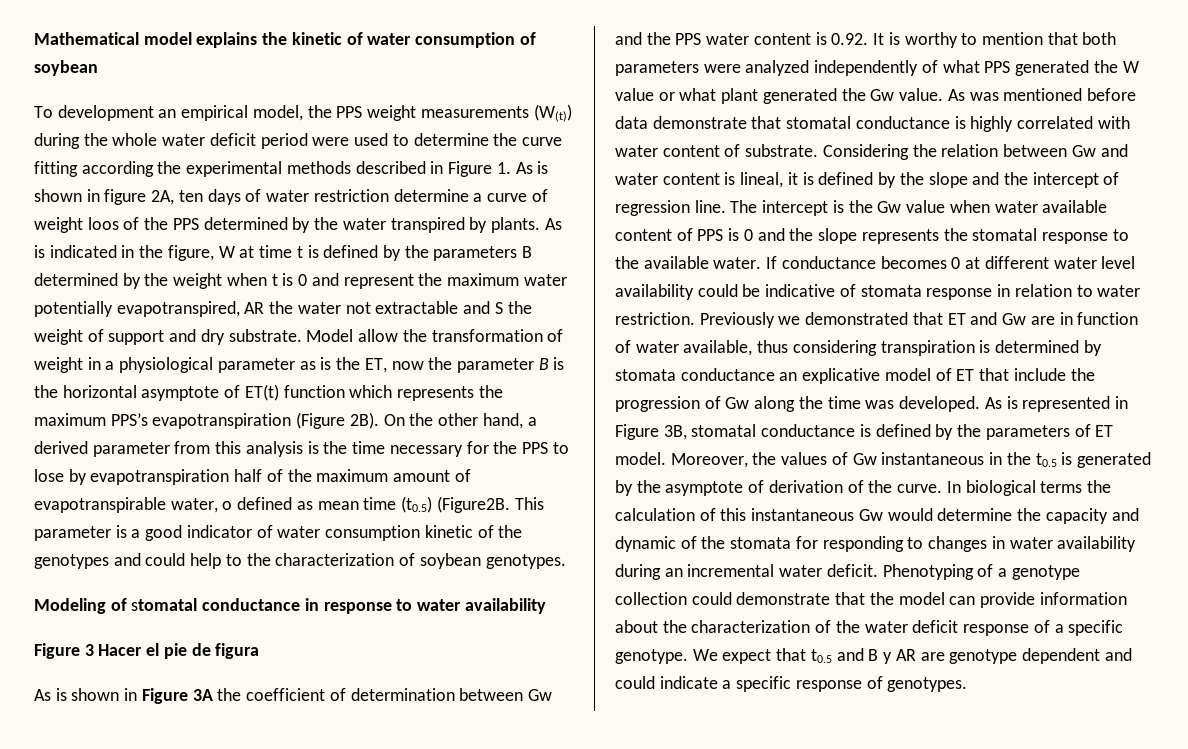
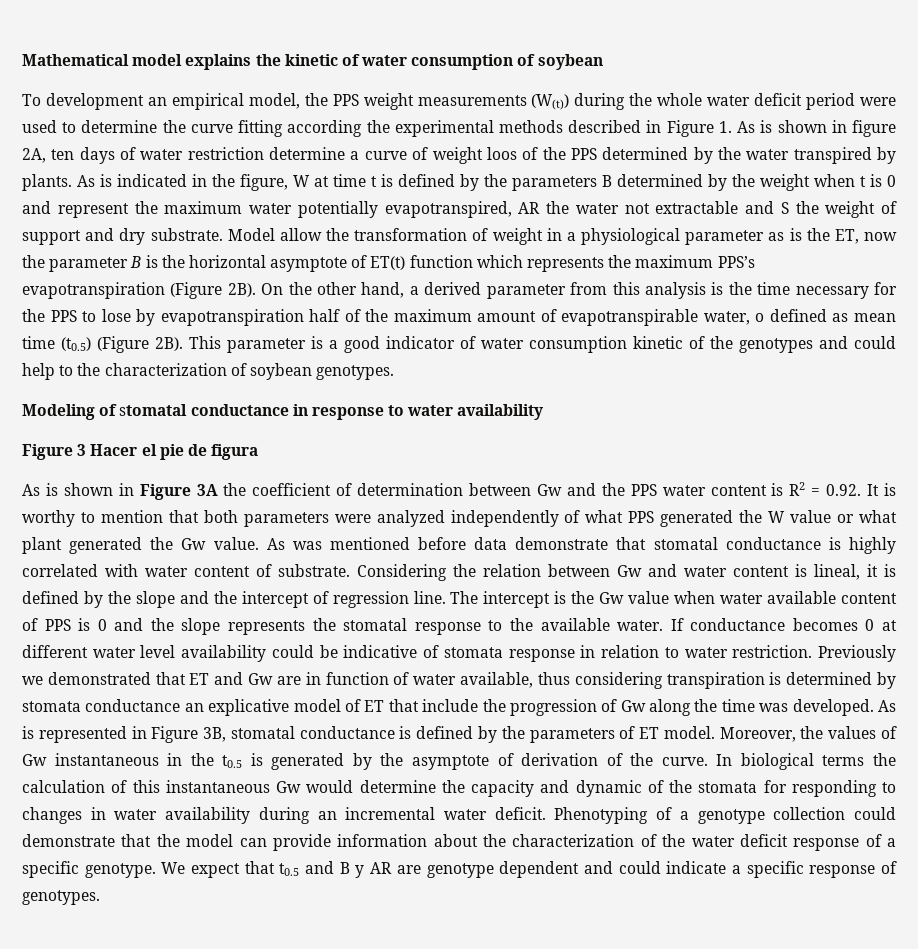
[436,496,510,513] (Figure2B. -> [97,336,183,353] (Figure 2B).
(827, 38) none -> [789,482,821,496] R2 =

